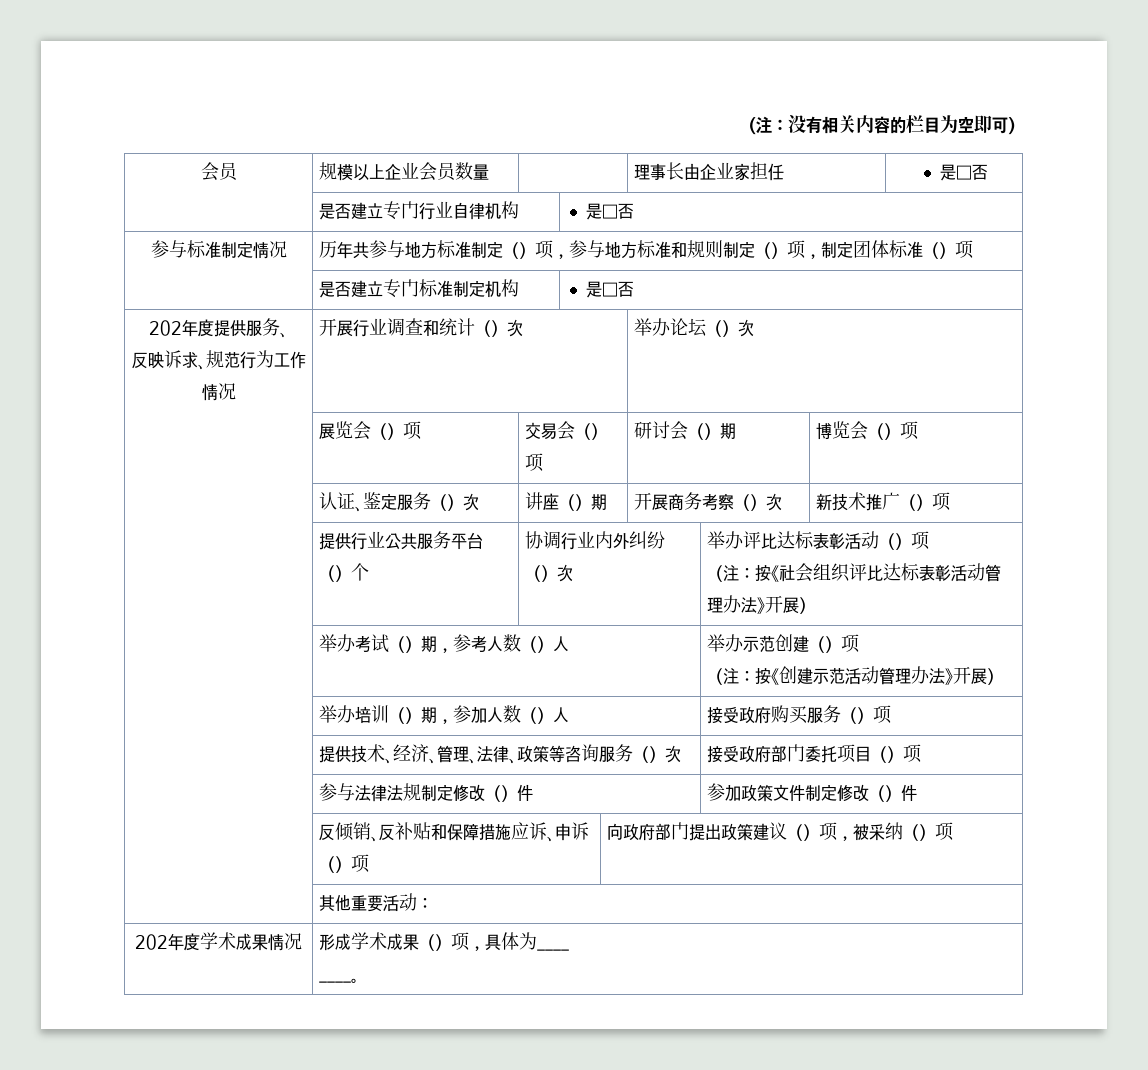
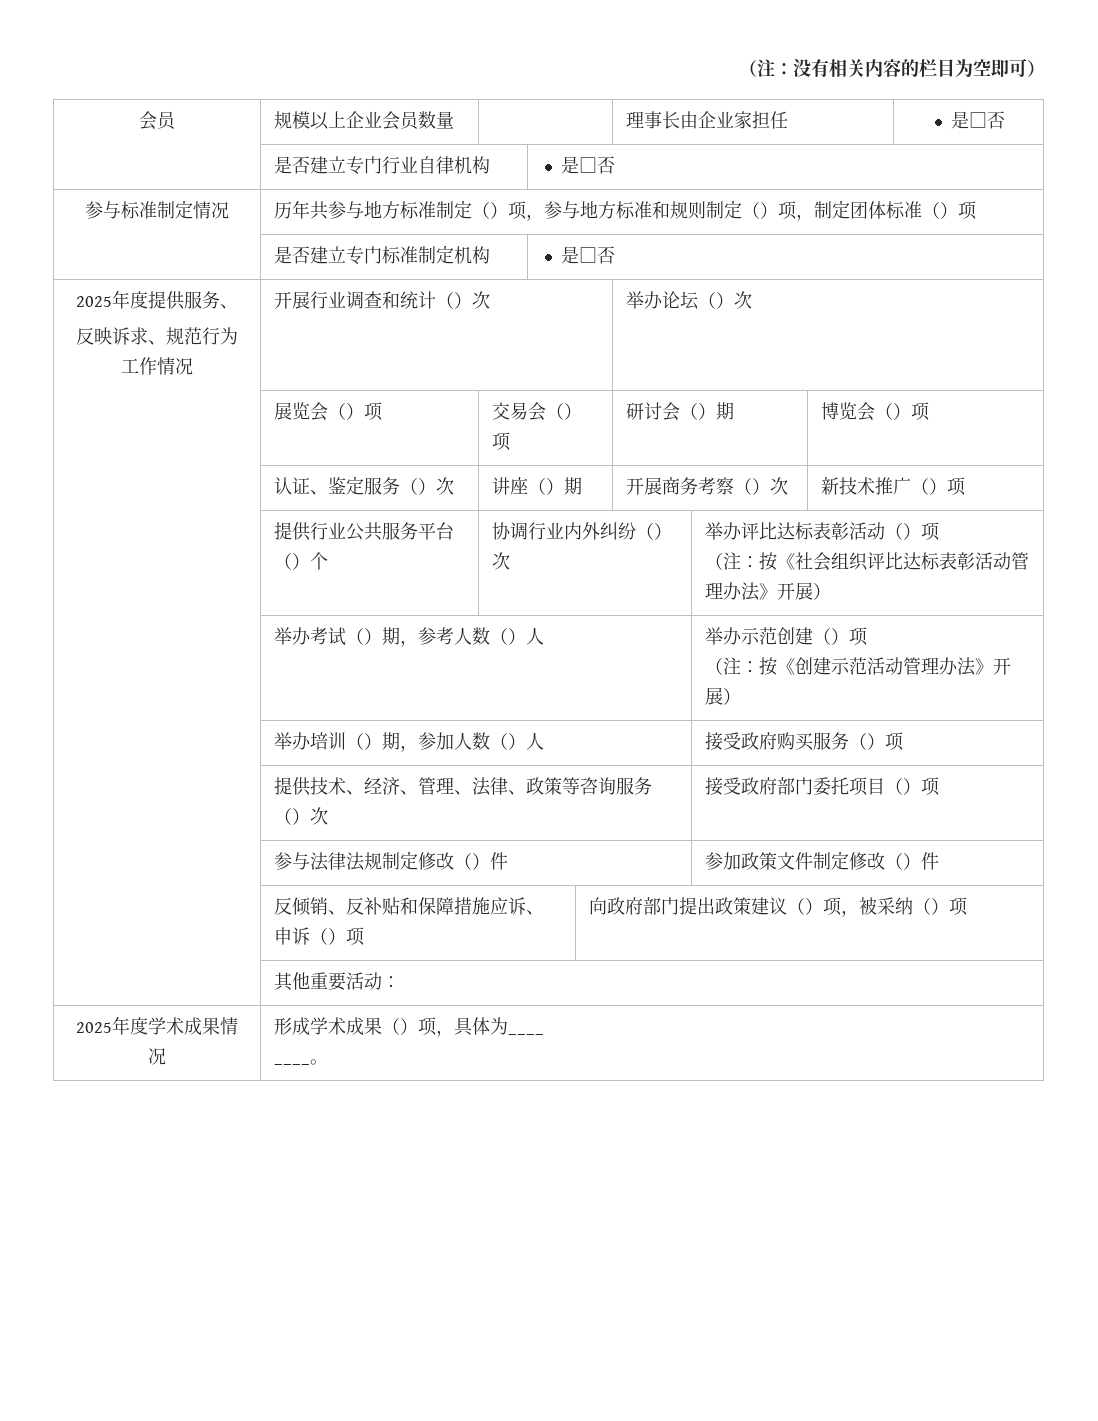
[149,320,182,336] 202 -> [76,296,112,307] 2025
[135,934,168,950] 202 -> [76,1022,112,1033] 2025

